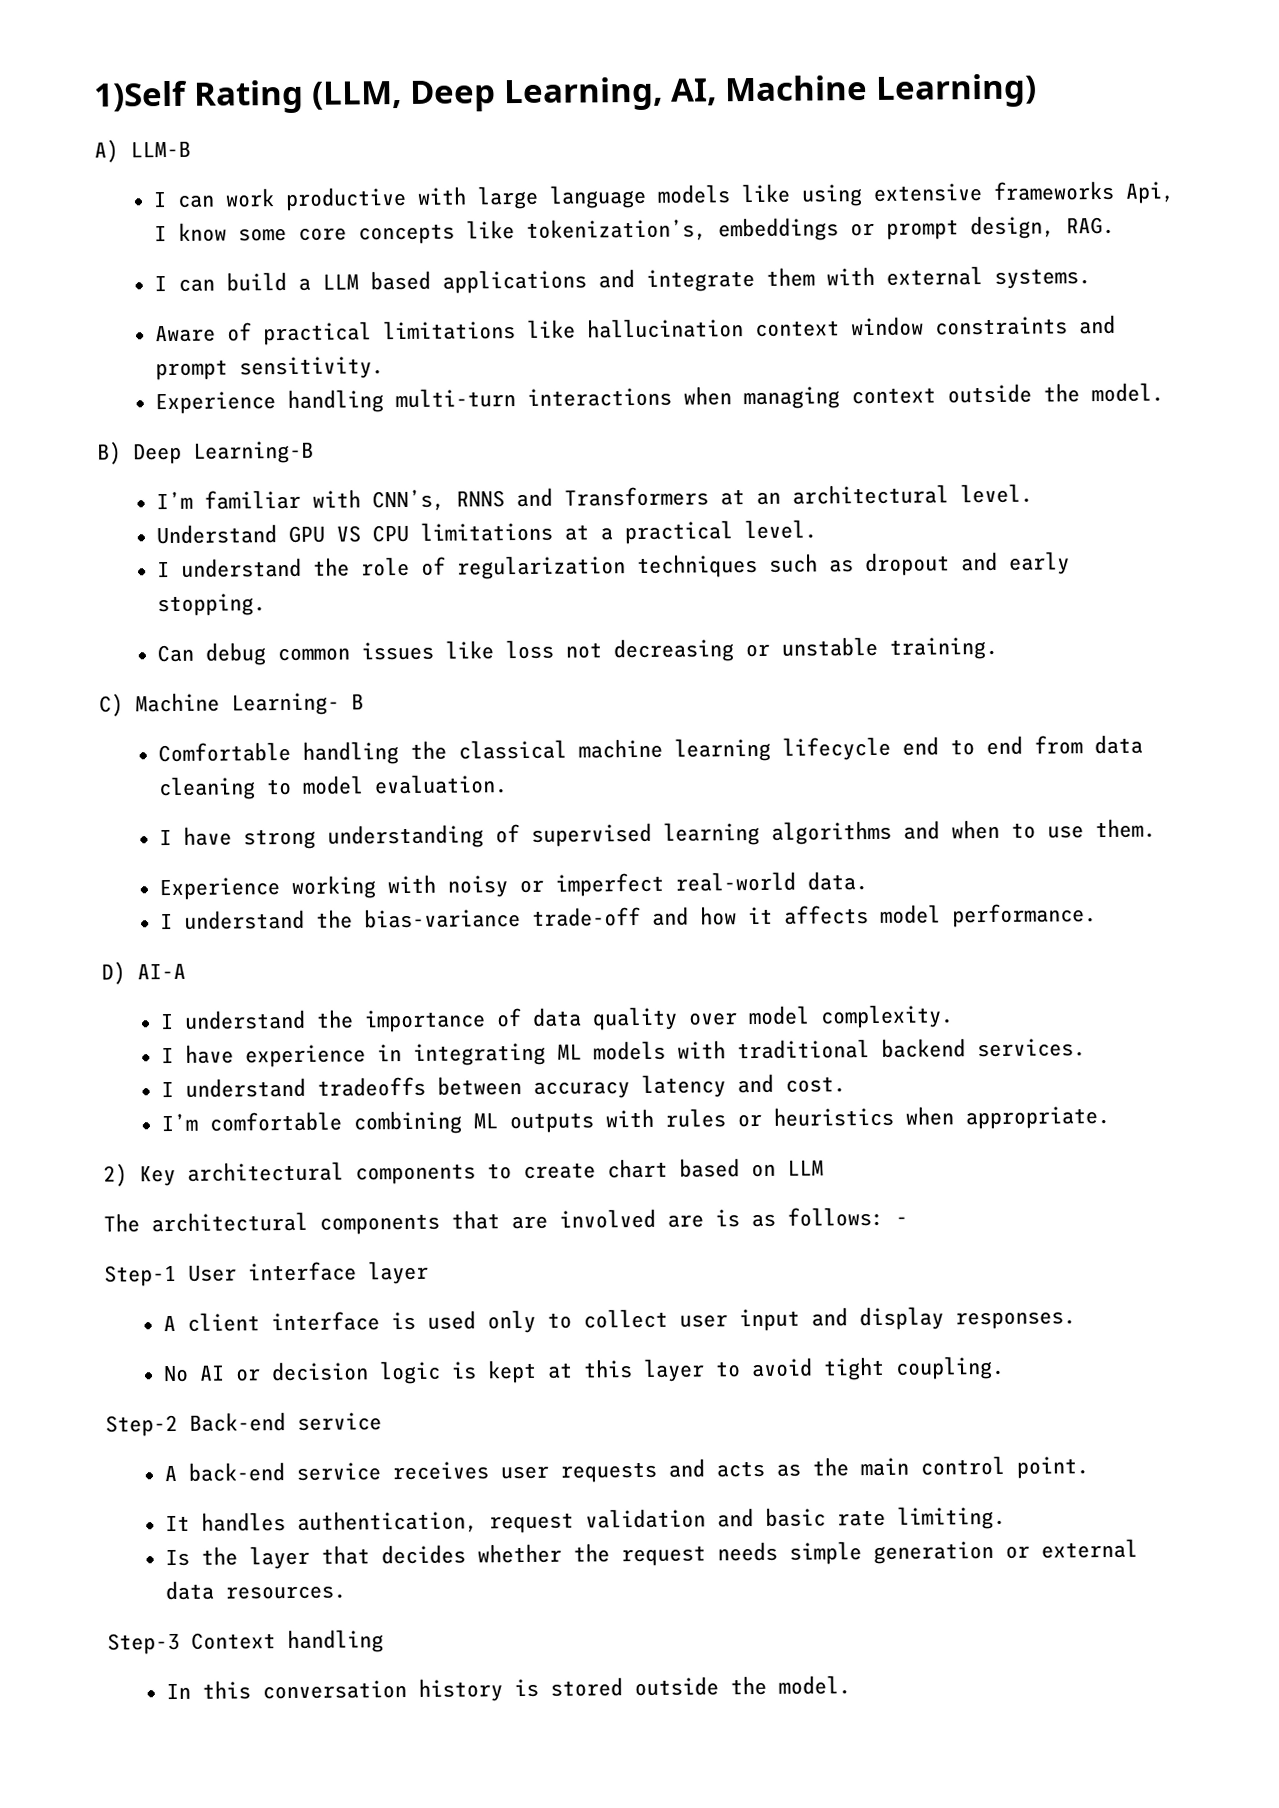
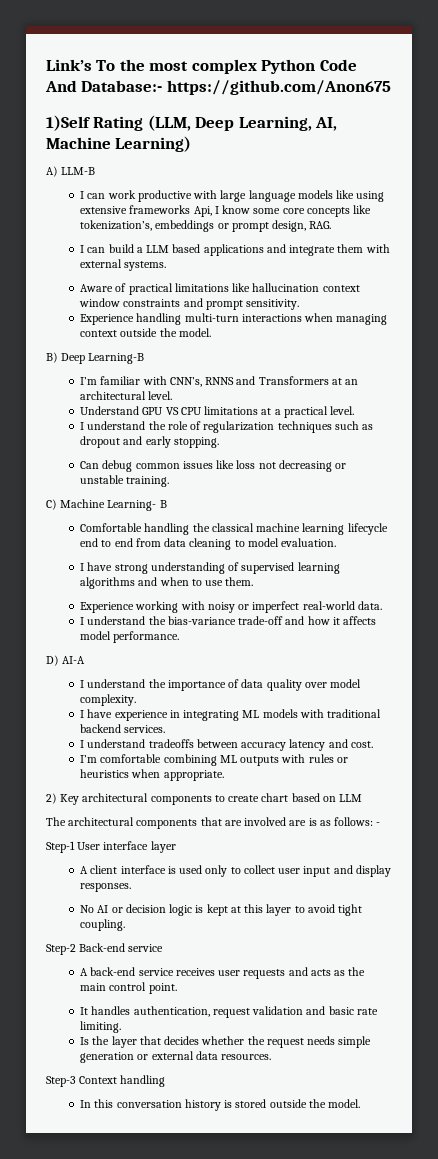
(93, 96) none -> [46,59,357,74] [45,80,391,95] Link’s To the most complex Python Code And Database:- https://github.com/Anon675 //

